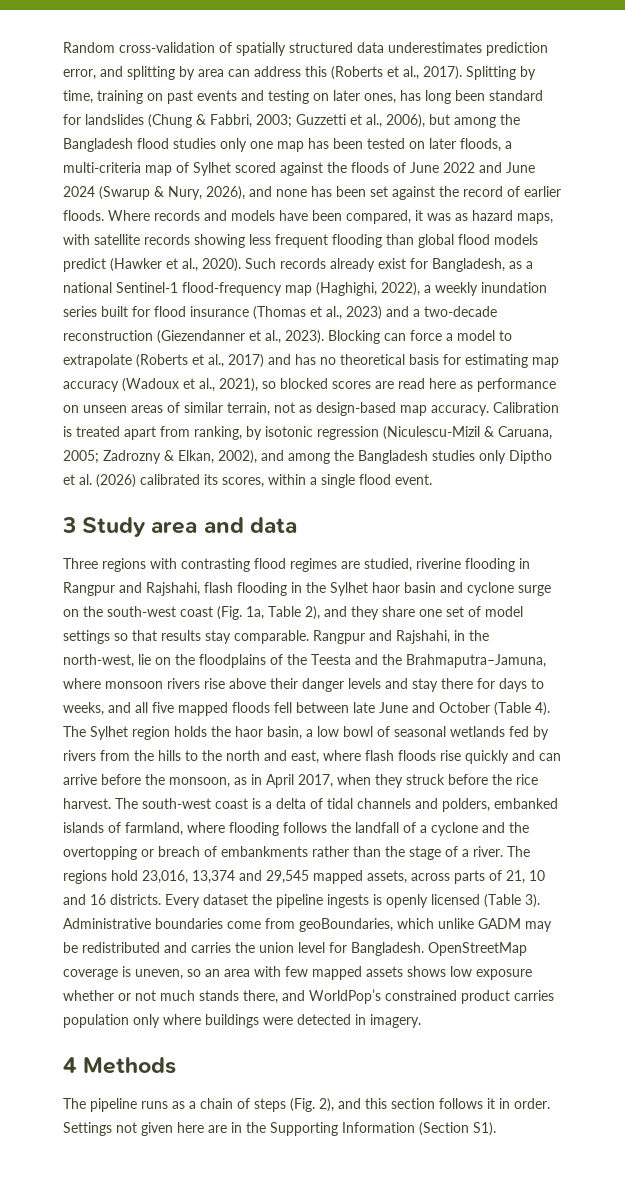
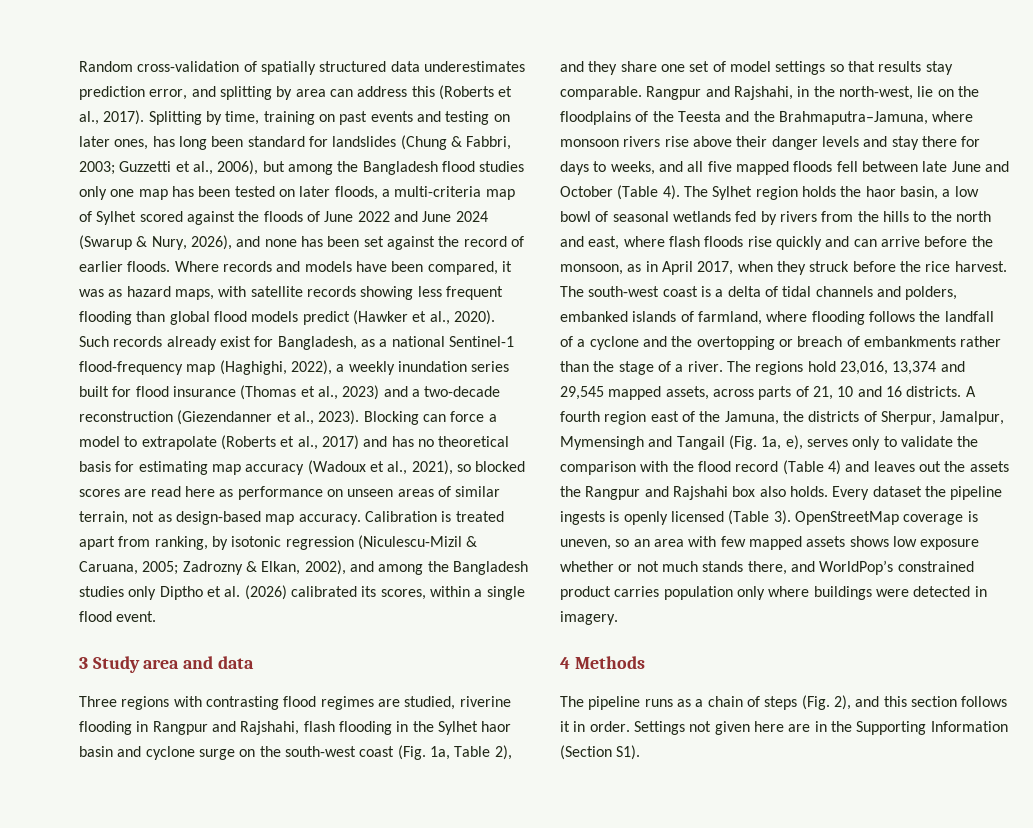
(161, 899) none -> [965,386,976,397] [560,411,1005,425] [560,435,979,450] [560,460,1009,475] [560,486,828,500] A fourth region east of the Jamuna, the districts of Sherpur, Jamalpur, Mymensingh and Tangail (Fig. 1a, e), serves only to validate the comparison with the flood record (Table 4) and leaves out the assets the Rangpur and Rajshahi box also holds.
[63,918,552,932] [63,942,424,956] Administrative boundaries come from geoBoundaries, which unlike GADM may be redistributed and carries the union level for Bangladesh. -> (791, 517) none

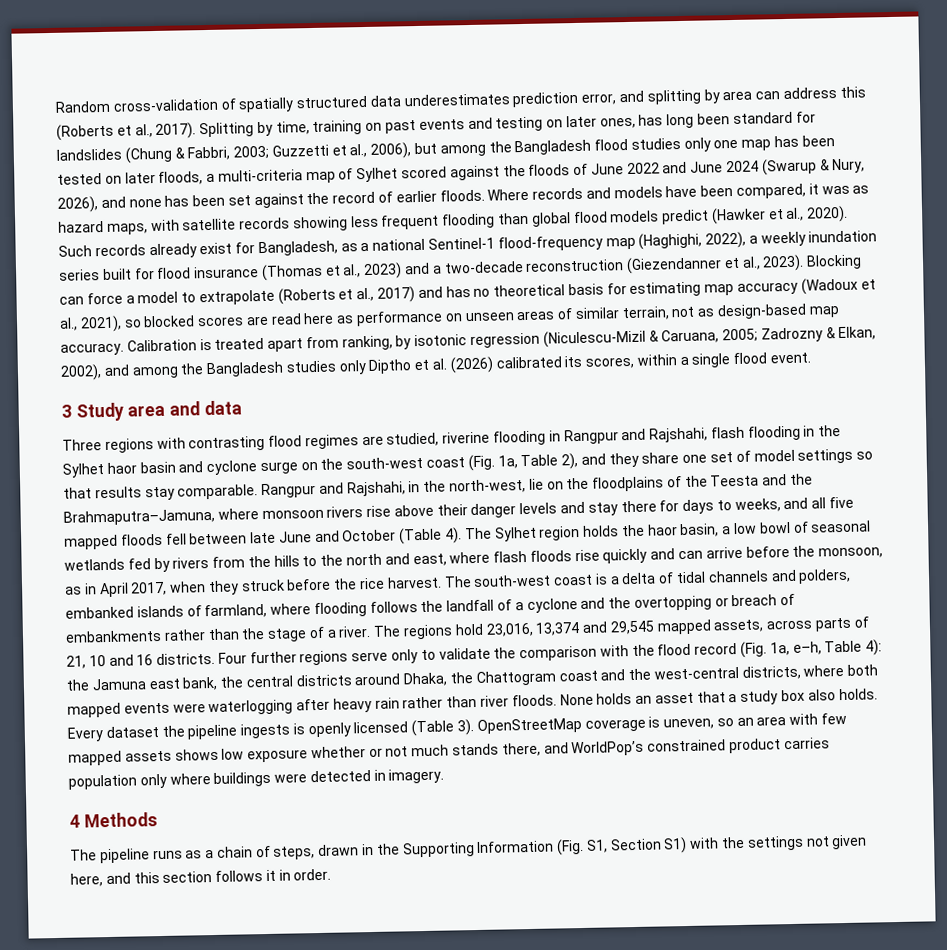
[965,386,976,397] [560,411,1005,425] [560,435,848,450] A fourth region east of the Jamuna, the districts of Sherpur, Jamalpur, Mymensingh and Tangail (Fig. 1a, e), serves -> [217,650,389,666] Four further regions serve
[782,460,1009,475] [560,486,728,500] (Table 4) and leaves out the assets the Rangpur and Rajshahi -> [740,639,883,658] [66,664,879,691] [67,690,779,718] (Fig. 1a, e–h, Table 4): the Jamuna east bank, the central districts around Dhaka, the Chattogram coast and the west-central districts, where both mapped events were waterlogging after heavy rain rather than river floods. None holds an asset that a study
[764,695,851,710] steps (Fig. 2), -> [273,834,868,860] [70,873,103,887] steps, drawn in the Supporting Information (Fig. S1, Section S1) with the settings not given here,
[633,721,1008,735] [560,745,641,760] Settings not given here are in the Supporting Information (Section S1). -> (332, 874) none

